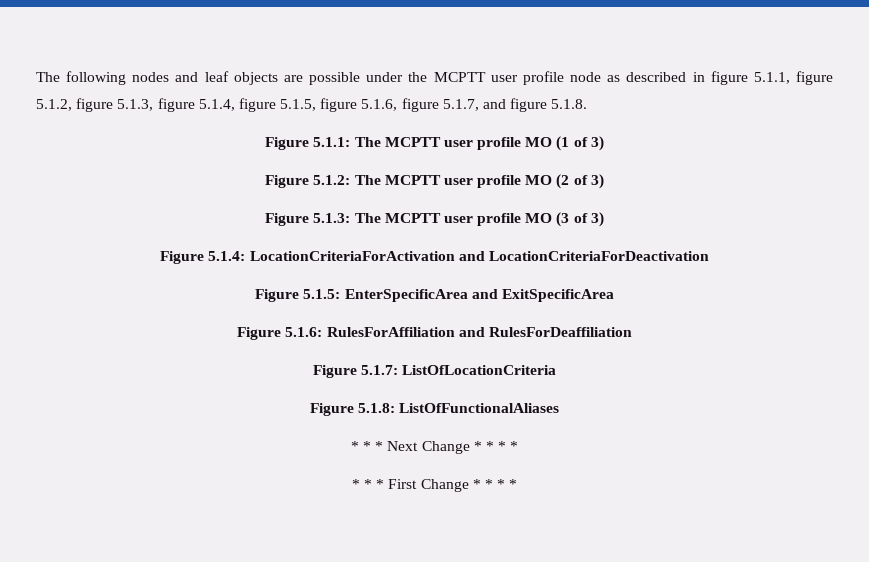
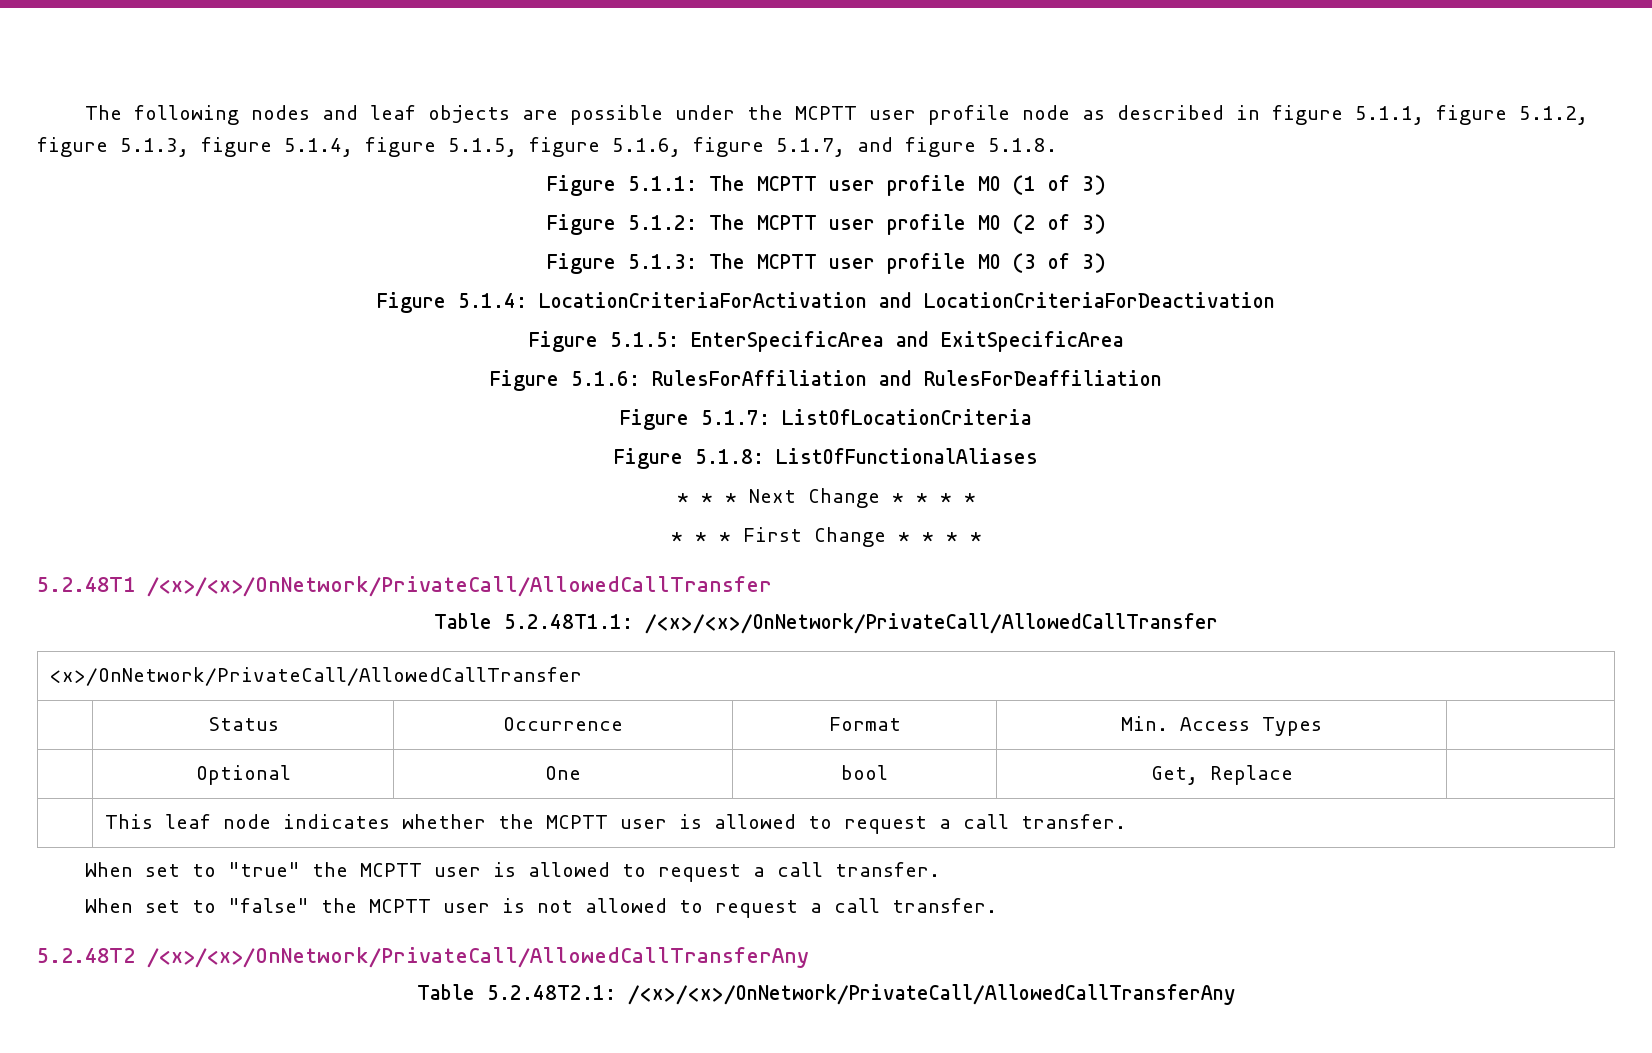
(518, 484) none -> [37,576,772,597] [434,613,1218,634] [49,667,582,686] [207,717,279,731] [503,717,623,731] [828,717,901,731] [1121,716,1322,736] [195,765,291,785] [545,766,581,780] [840,765,888,780] [1150,765,1293,785] [104,814,1126,834] [85,862,941,882] [85,898,998,918] [37,947,809,968] [416,984,1236,1005] // 5.2.48T1 /<x>/<x>/OnNetwork/PrivateCall/AllowedCallTransfer // Table 5.2.48T1.1: /<x>/<x>/OnNetwork/PrivateCall/AllowedCallTransfer // <x>/OnNetwork/PrivateCall/AllowedCallTransfer // | Status | Occurrence | Format | Min. Access Types | // | Optional | One | bool | Get, Replace | // | This leaf node indicates whether the MCPTT user is allowed to request a call transfer. // When set to "true" the MCPTT user is allowed to request a call transfer. // When set to "false" the MCPTT user is not allowed to request a call transfer. // 5.2.48T2 /<x>/<x>/OnNetwork/PrivateCall/AllowedCallTransferAny // Table 5.2.48T2.1: /<x>/<x>/OnNetwork/PrivateCall/AllowedCallTransferAny

